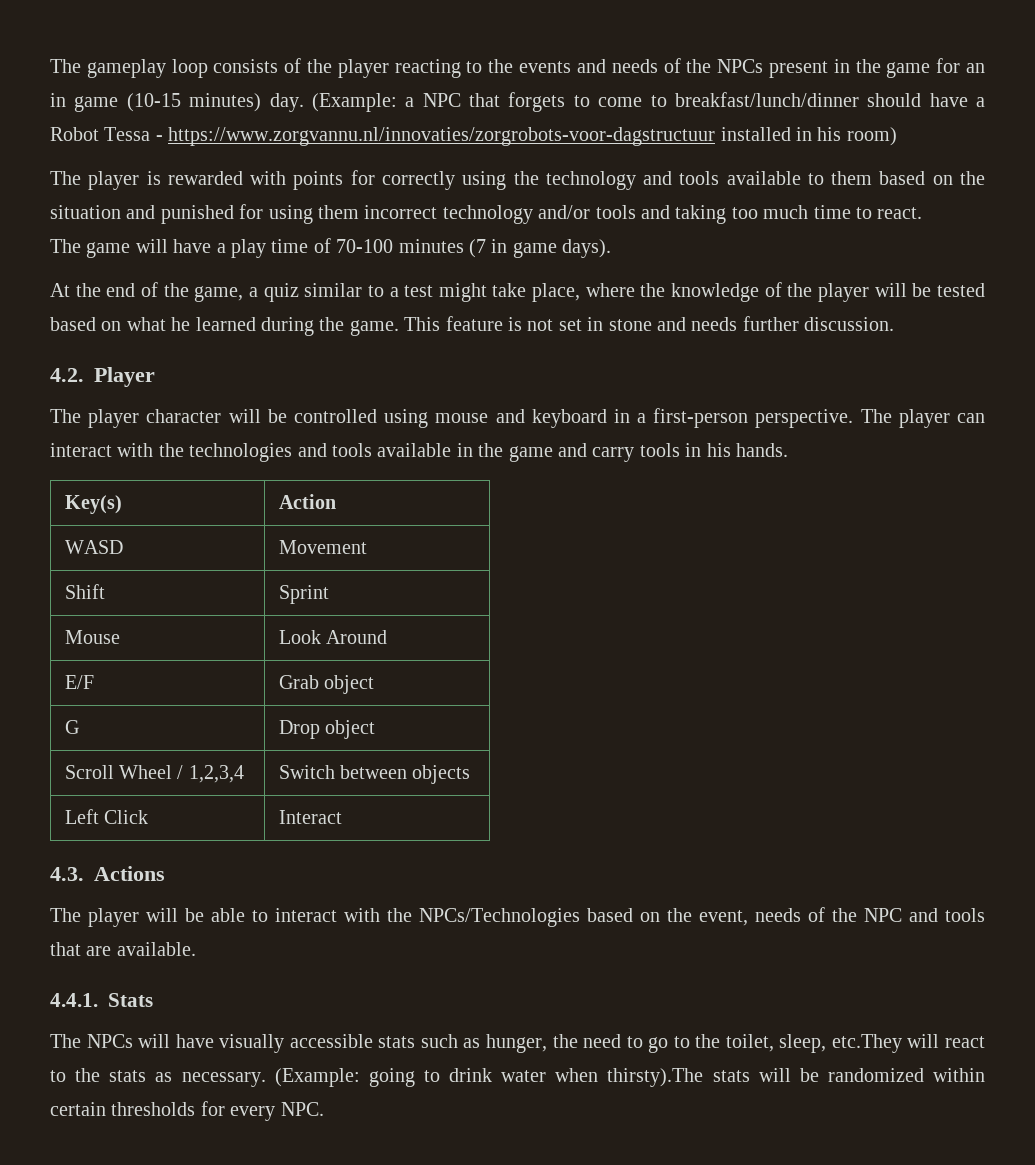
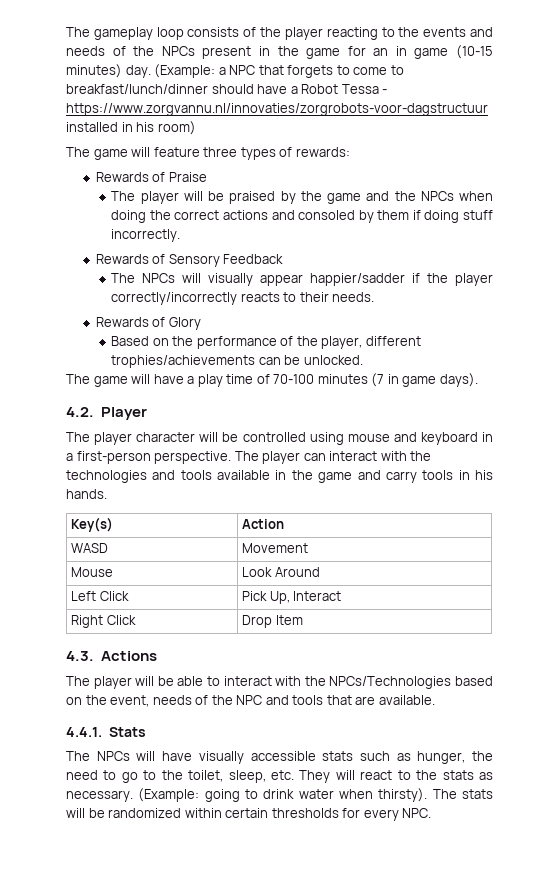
[88,170,986,190] [50,204,923,224] player is rewarded with points for correctly using the technology and tools available to them based on the situation and punished for using them incorrect technology and/or tools and taking too much time to react. -> [93,147,350,160] [95,172,207,182] [111,191,494,204] [111,210,494,223] [111,229,181,242] [95,254,284,267] [111,273,494,286] [111,292,375,305] [95,317,201,330] [111,336,421,349] [111,355,363,368] game will feature three types of rewards: // Rewards of Praise // The player will be praised by the game and the NPCs when doing the correct actions and consoled by them if doing stuff incorrectly. // Rewards of Sensory Feedback // The NPCs will visually appear happier/sadder if the player correctly/incorrectly reacts to their needs. // Rewards of Glory // Based on the performance of the player, different trophies/achievements can be unlocked.
[50,282,986,302] [50,316,895,336] // At the end of the game, a quiz similar to a test might take place, where the knowledge of the player will be tested based on what he learned during the game. This feature is not set in stone and needs further discussion. -> (478, 380) none
[64,584,105,599] [278,585,329,604] // Shift | Sprint -> (309, 548) none
[64,675,94,689] [278,675,374,694] [64,720,79,734] [278,720,375,739] [64,765,244,783] [278,765,471,784] // E/F | Grab object // G | Drop object // Scroll Wheel / 1,2,3,4 | Switch between objects -> (320, 572) none
(148, 817) none -> [242,591,290,604] Pick Up,
(342, 817) none -> [71,615,136,628] [242,615,303,628] // Right Click | Drop Item
[831,1034,902,1053] etc.They -> [271,770,331,783] etc. They
[607,1068,704,1087] thirsty).The -> [378,788,457,802] thirsty). The

